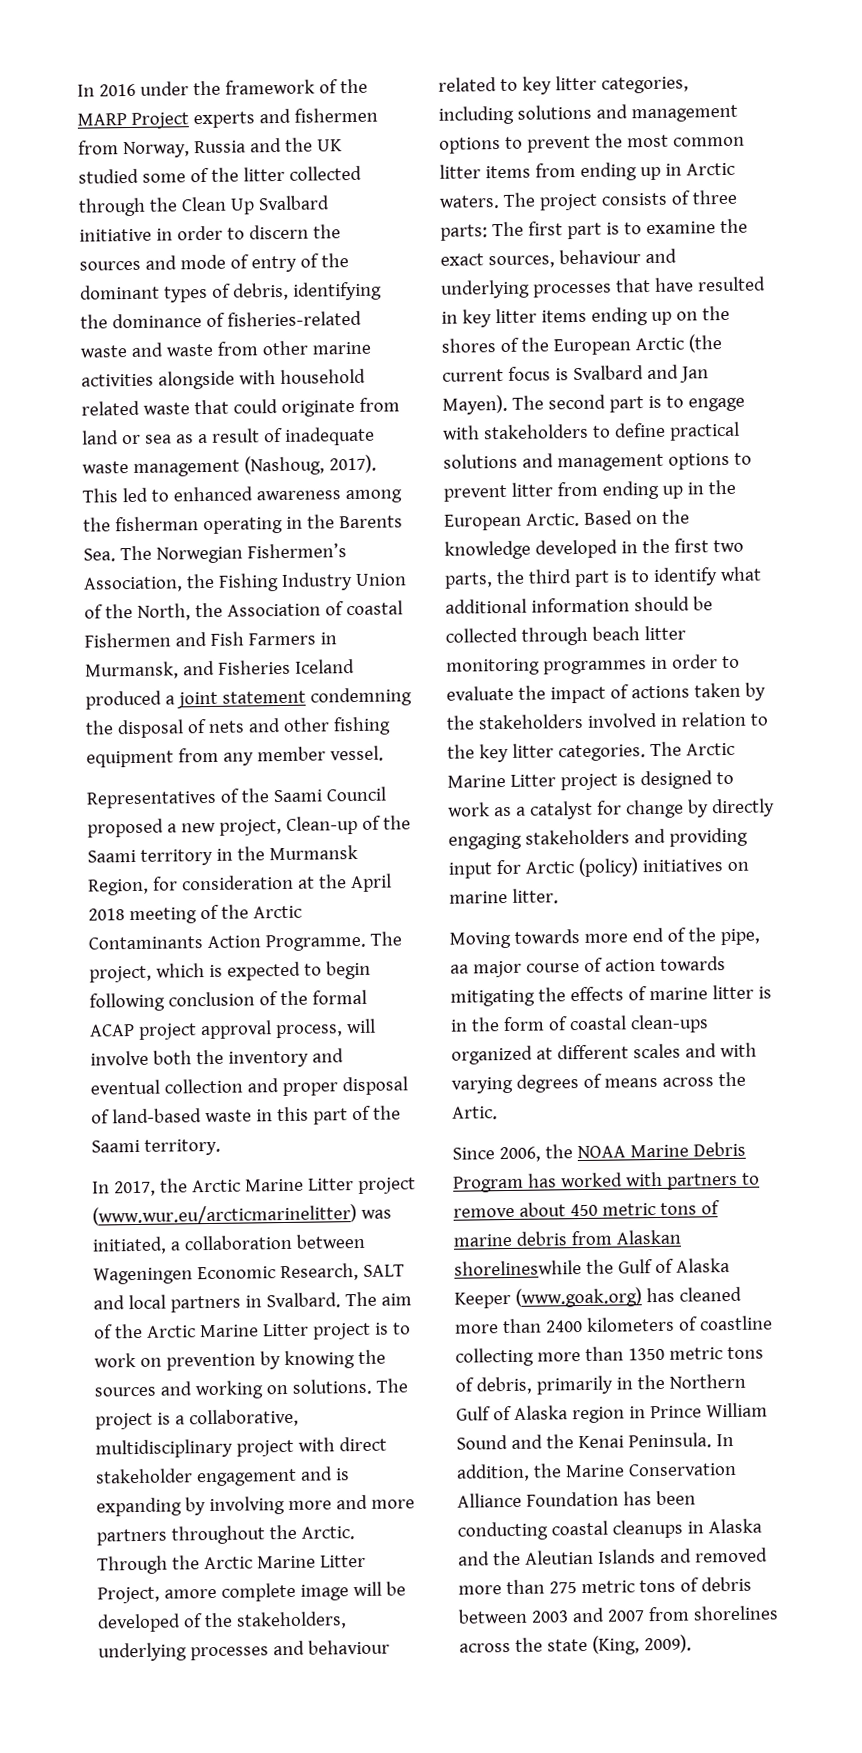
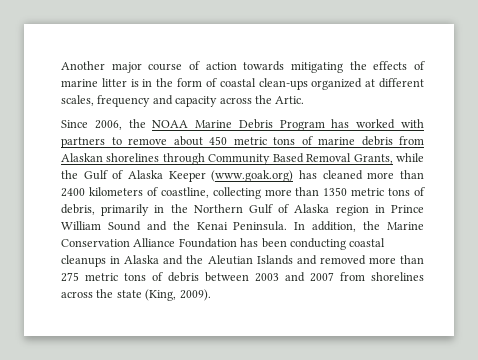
[77,78,368,97] [77,107,378,129] [78,137,343,159] [78,165,362,184] [78,195,330,217] [79,224,341,242] [79,253,349,273] [80,281,382,303] [80,310,362,329] [80,340,371,358] [81,368,366,390] [81,397,400,417] [81,426,375,446] [82,454,377,477] [82,486,402,504] [83,514,403,535] [83,543,347,564] [83,572,407,593] [84,600,403,621] [84,631,337,648] [85,659,355,680] [85,687,412,710] [85,716,391,739] [86,745,384,768] [86,786,386,809] [87,815,411,838] [87,844,358,866] [88,873,392,896] [88,904,302,925] [88,931,402,952] [89,960,371,983] [89,989,367,1012] [89,1018,376,1040] [90,1048,344,1068] [90,1076,408,1097] [91,1105,401,1125] [91,1138,221,1156] [92,1177,416,1197] [92,1204,392,1226] [92,1233,365,1255] [93,1263,405,1285] [93,1291,412,1313] [93,1322,411,1340] [94,1349,386,1371] [94,1378,408,1400] [95,1408,299,1430] [95,1436,387,1459] [95,1466,350,1487] [96,1494,415,1517] [96,1524,355,1546] [97,1554,366,1575] [97,1581,406,1604] [97,1611,347,1633] [98,1639,390,1662] [438,75,689,95] [438,104,738,125] [439,133,745,154] [439,162,735,181] [439,189,737,211] [440,218,748,241] [440,248,677,269] [440,276,766,299] [441,305,730,328] [441,334,722,356] [442,364,709,383] [442,394,745,415] [442,421,740,441] [443,452,752,472] [443,479,736,502] [444,509,690,531] [444,538,744,560] [444,566,762,589] [445,596,713,614] [445,625,686,646] [446,654,740,676] [446,682,766,704] [446,711,769,730] [447,741,735,763] [447,770,734,791] [448,798,775,820] [448,827,748,850] [448,857,749,879] [449,888,559,904] [449,927,760,949] [450,964,469,974] In 2016 under the framework of the MARP Project experts and fishermen from Norway, Russia and the UK studied some of the litter collected through the Clean Up Svalbard initiative in order to discern the sources and mode of entry of the dominant types of debris, identifying the dominance of fisheries-related waste and waste from other marine activities alongside with household related waste that could originate from land or sea as a result of inadequate waste management (Nashoug, 2017). This led to enhanced awareness among the fisherman operating in the Barents Sea. The Norwegian Fishermen’s Association, the Fishing Industry Union of the North, the Association of coastal Fishermen and Fish Farmers in Murmansk, and Fisheries Iceland produced a joint statement condemning the disposal of nets and other fishing equipment from any member vessel. // Representatives of the Saami Council proposed a new project, Clean-up of the Saami territory in the Murmansk Region, for consideration at the April 2018 meeting of the Arctic Contaminants Action Programme. The project, which is expected to begin following conclusion of the formal ACAP project approval process, will involve both the inventory and eventual collection and proper disposal of land-based waste in this part of the Saami territory. // In 2017, the Arctic Marine Litter project (www.wur.eu/arcticmarinelitter) was initiated, a collaboration between Wageningen Economic Research, SALT and local partners in Svalbard. The aim of the Arctic Marine Litter project is to work on prevention by knowing the sources and working on solutions. The project is a collaborative, multidisciplinary project with direct stakeholder engagement and is expanding by involving more and more partners throughout the Arctic. Through the Arctic Marine Litter Project, amore complete image will be developed of the stakeholders, underlying processes and behaviour related to key litter categories, including solutions and management options to prevent the most common litter items from ending up in Arctic waters. The project consists of three parts: The first part is to examine the exact sources, behaviour and underlying processes that have resulted in key litter items ending up on the shores of the European Arctic (the current focus is Svalbard and Jan Mayen). The second part is to engage with stakeholders to define practical solutions and management options to prevent litter from ending up in the European Arctic. Based on the knowledge developed in the first two parts, the third part is to identify what additional information should be collected through beach litter monitoring programmes in order to evaluate the impact of actions taken by the stakeholders involved in relation to the key litter categories. The Arctic Marine Litter project is designed to work as a catalyst for change by directly engaging stakeholders and providing input for Arctic (policy) initiatives on marine litter. // Moving towards more end of the pipe, aa -> [61,61,105,70] Another
[632,1042,757,1059] [451,1073,658,1094] scales and with varying degrees of means -> [61,95,218,107] scales, frequency and capacity
[454,1260,582,1276] shorelineswhile -> [106,153,424,165] shorelines through Community Based Removal Grants, while
[698,1315,773,1331] coastline -> [160,187,209,198] coastline,

